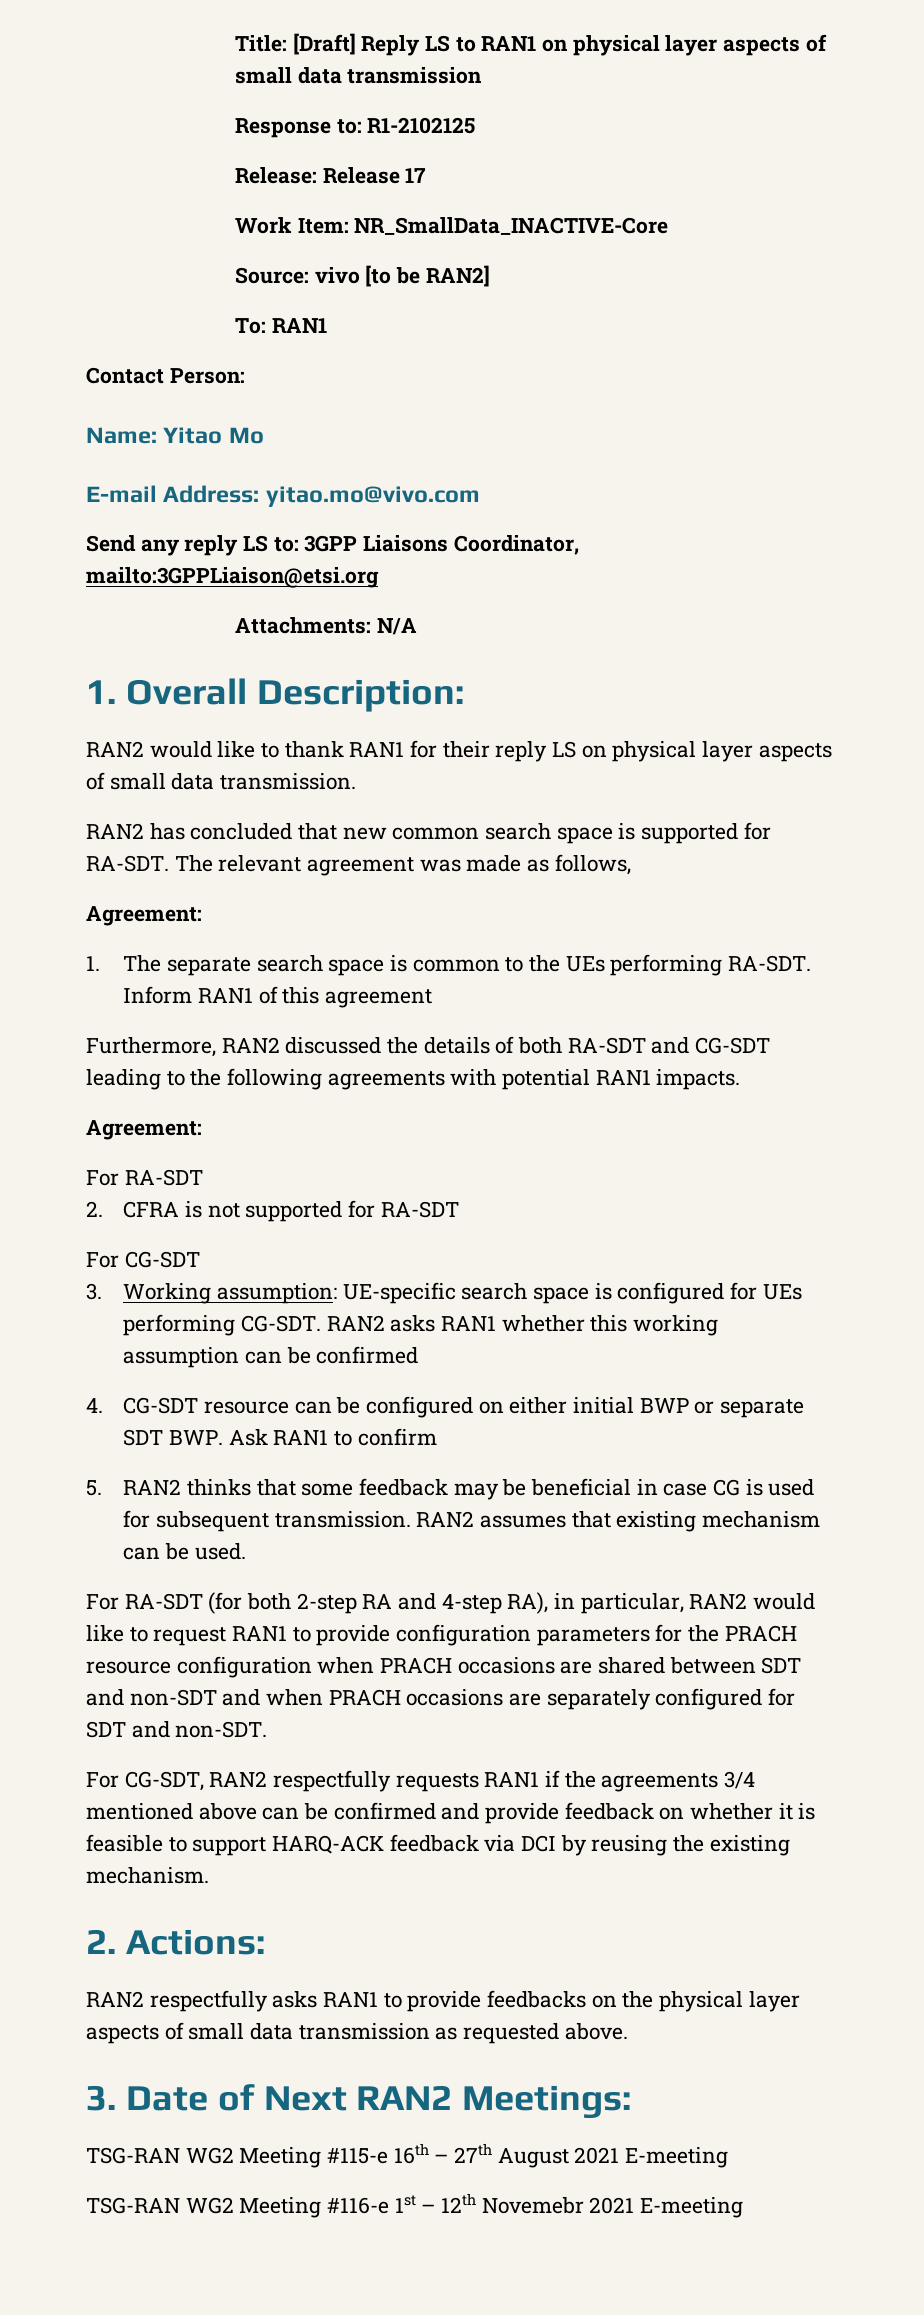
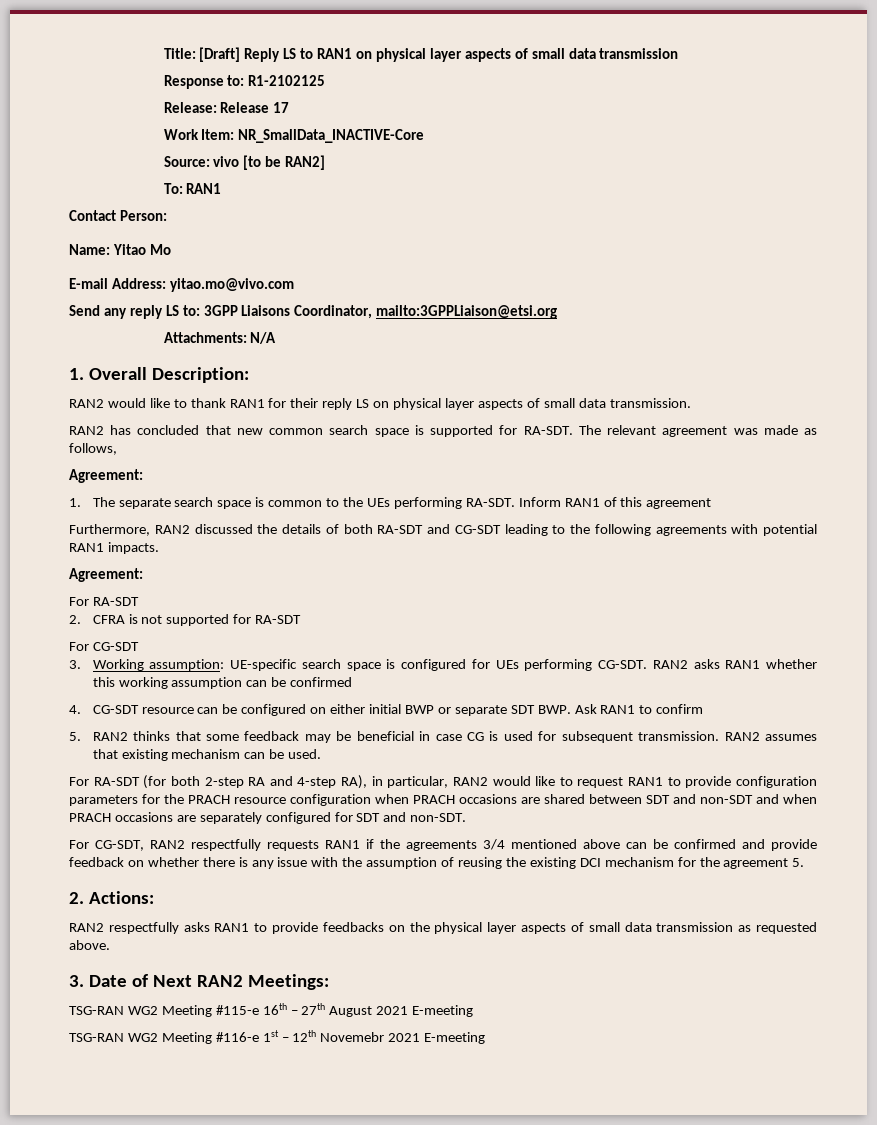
[778,1803,816,1820] [86,1834,790,1856] [86,1867,209,1884] it is feasible to support HARQ-ACK feedback via DCI by reusing the existing mechanism. -> [202,857,805,869] there is any issue with the assumption of reusing the existing DCI mechanism for the agreement 5.

